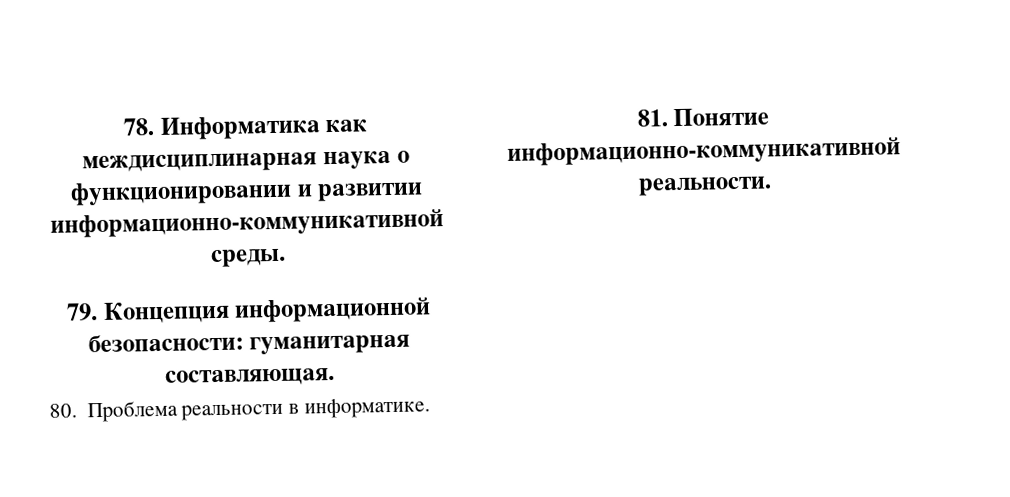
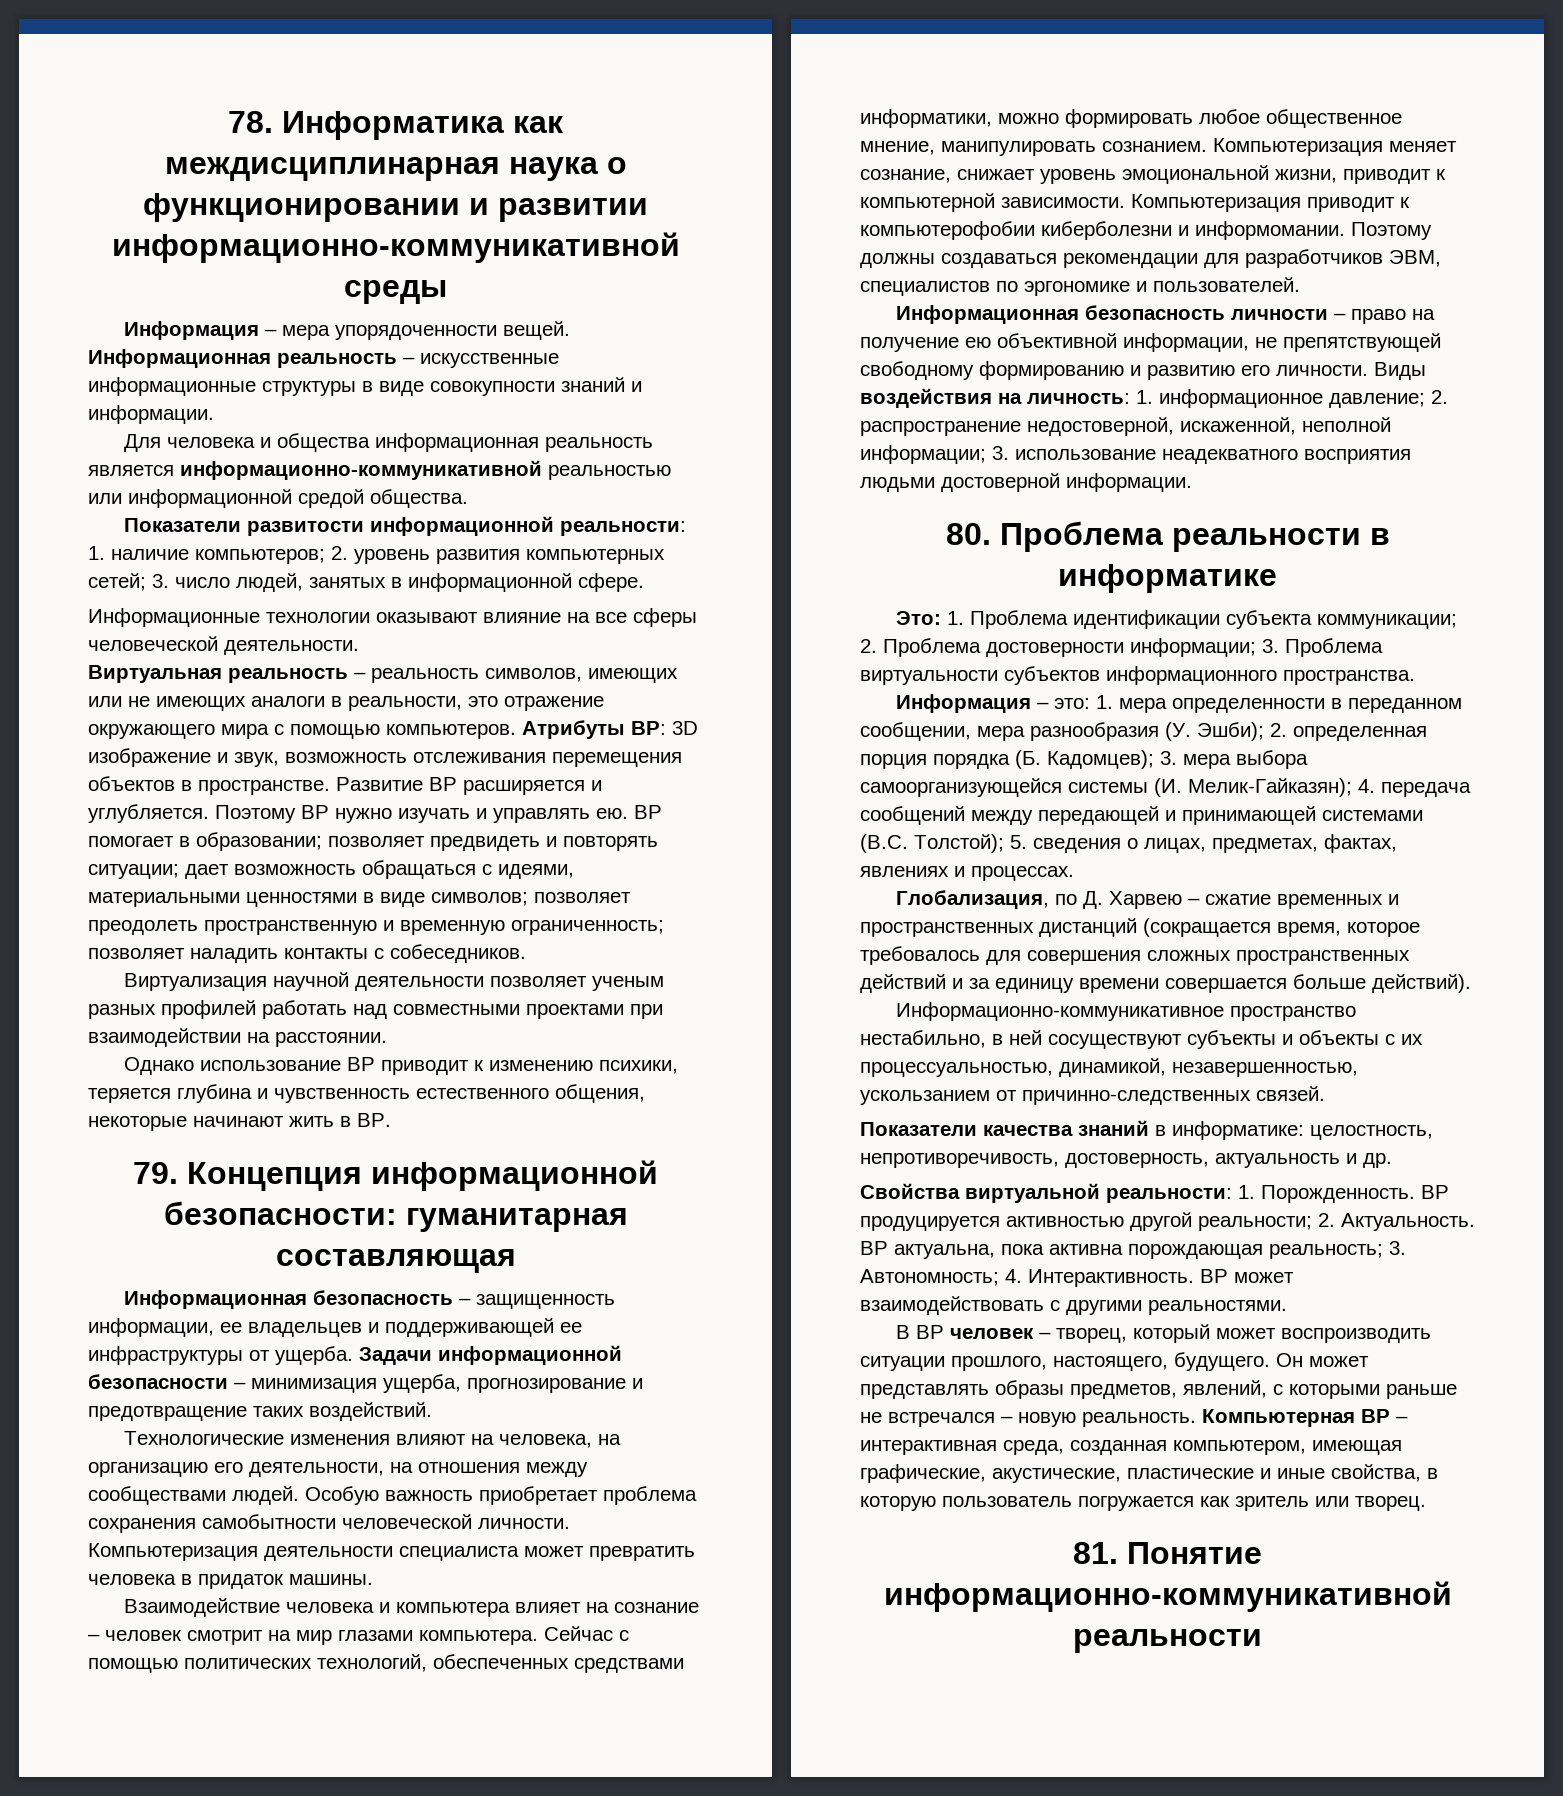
[209,248,286,268] среды. -> [344,280,447,304] [123,321,570,340] [88,349,559,368] [88,377,642,396] [88,405,214,424] [123,433,653,452] [88,460,671,480] [88,489,468,508] [123,516,686,536] [88,546,665,564] [88,573,644,592] [88,608,697,627] [88,636,359,655] [88,665,678,683] [88,696,604,711] [88,720,698,739] [88,748,682,767] [88,776,602,795] [88,804,662,823] [88,832,658,851] [88,860,574,879] [88,892,631,907] [88,920,664,935] [88,944,526,963] [123,972,664,991] [88,1000,663,1019] [88,1028,387,1047] [123,1057,678,1075] [88,1084,645,1103] [88,1113,391,1131] среды // Информация – мера упорядоченности вещей. Информационная реальность – искусственные информационные структуры в виде совокупности знаний и информации. // Для человека и общества информационная реальность является информационно-коммуникативной реальностью или информационной средой общества. // Показатели развитости информационной реальности: 1. наличие компьютеров; 2. уровень развития компьютерных сетей; 3. число людей, занятых в информационной сфере. // Информационные технологии оказывают влияние на все сферы человеческой деятельности. // Виртуальная реальность – реальность символов, имеющих или не имеющих аналоги в реальности, это отражение окружающего мира с помощью компьютеров. Атрибуты ВР: 3D изображение и звук, возможность отслеживания перемещения объектов в пространстве. Развитие ВР расширяется и углубляется. Поэтому ВР нужно изучать и управлять ею. ВР помогает в образовании; позволяет предвидеть и повторять ситуации; дает возможность обращаться с идеями, материальными ценностями в виде символов; позволяет преодолеть пространственную и временную ограниченность; позволяет наладить контакты с собеседников. // Виртуализация научной деятельности позволяет ученым разных профилей работать над совместными проектами при взаимодействии на расстоянии. // Однако использование ВР приводит к изменению психики, теряется глубина и чувственность естественного общения, некоторые начинают жить в ВР.
[165,367,335,387] [49,397,430,423] составляющая. // 80. Проблема реальности в информатике. -> [275,1249,516,1273] [123,1290,615,1309] [88,1318,582,1337] [88,1345,622,1365] [88,1374,643,1393] [88,1402,432,1421] [123,1431,621,1448] [88,1462,588,1477] [88,1486,697,1505] [88,1514,570,1533] [88,1543,695,1561] [88,1574,373,1589] [123,1598,699,1617] [88,1626,629,1645] [88,1654,684,1673] [860,109,1402,128] [860,138,1457,156] [860,165,1446,184] [860,193,1410,212] [860,221,1432,240] [860,249,1441,268] [860,277,1300,296] [895,305,1435,324] [860,333,1441,352] [860,361,1426,380] [860,388,1448,408] [860,417,1391,436] [860,445,1411,464] [860,473,1192,492] [945,521,1390,552] [1058,564,1277,593] [895,610,1457,629] [860,638,1383,657] [860,666,1415,685] [895,694,1462,713] [860,722,1427,741] [860,750,1308,769] [860,778,1471,797] [860,806,1423,825] [860,834,1397,853] [860,866,1074,881] [895,890,1399,909] [860,918,1420,937] [860,946,1410,965] [860,974,1471,993] [895,1002,1356,1021] [860,1030,1423,1049] [860,1058,1358,1077] [860,1086,1325,1105] [860,1120,1433,1140] [860,1153,1392,1168] [860,1183,1449,1203] [860,1212,1475,1231] [860,1241,1406,1259] [860,1269,1294,1287] [860,1296,1287,1315] [895,1324,1431,1343] [860,1352,1369,1371] [860,1380,1457,1399] [860,1409,1408,1427] [860,1440,1402,1455] [860,1464,1438,1483] [860,1496,1426,1511] составляющая // Информационная безопасность – защищенность информации, ее владельцев и поддерживающей ее инфраструктуры от ущерба. Задачи информационной безопасности – минимизация ущерба, прогнозирование и предотвращение таких воздействий. // Технологические изменения влияют на человека, на организацию его деятельности, на отношения между сообществами людей. Особую важность приобретает проблема сохранения самобытности человеческой личности. Компьютеризация деятельности специалиста может превратить человека в придаток машины. // Взаимодействие человека и компьютера влияет на сознание – человек смотрит на мир глазами компьютера. Сейчас с помощью политических технологий, обеспеченных средствами информатики, можно формировать любое общественное мнение, манипулировать сознанием. Компьютеризация меняет сознание, снижает уровень эмоциональной жизни, приводит к компьютерной зависимости. Компьютеризация приводит к компьютерофобии киберболезни и информомании. Поэтому должны создаваться рекомендации для разработчиков ЭВМ, специалистов по эргономике и пользователей. // Информационная безопасность личности – право на получение ею объективной информации, не препятствующей свободному формированию и развитию его личности. Виды воздействия на личность: 1. информационное давление; 2. распространение недостоверной, искаженной, неполной информации; 3. использование неадекватного восприятия людьми достоверной информации. // 80. Проблема реальности в информатике // Это: 1. Проблема идентификации субъекта коммуникации; 2. Проблема достоверности информации; 3. Проблема виртуальности субъектов информационного пространства. // Информация – это: 1. мера определенности в переданном сообщении, мера разнообразия (У. Эшби); 2. определенная порция порядка (Б. Кадомцев); 3. мера выбора самоорганизующейся системы (И. Мелик-Гайказян); 4. передача сообщений между передающей и принимающей системами (B.C. Толстой); 5. сведения о лицах, предметах, фактах, явлениях и процессах. // Глобализация, по Д. Харвею – сжатие временных и пространственных дистанций (сокращается время, которое требовалось для совершения сложных пространственных действий и за единицу времени совершается больше действий). // Информационно-коммуникативное пространство нестабильно, в ней сосуществуют субъекты и объекты с их процессуальностью, динамикой, незавершенностью, ускользанием от причинно-следственных связей. // Показатели качества знаний в информатике: целостность, непротиворечивость, достоверность, актуальность и др. // Свойства виртуальной реальности: 1. Порожденность. ВР продуцируется активностью другой реальности; 2. Актуальность. ВР актуальна, пока активна порождающая реальность; 3. Автономность; 4. Интерактивность. ВР может взаимодействовать с другими реальностями. // В ВР человек – творец, который может воспроизводить ситуации прошлого, настоящего, будущего. Он может представлять образы предметов, явлений, с которыми раньше не встречался – новую реальность. Компьютерная ВР – интерактивная среда, созданная компьютером, имеющая графические, акустические, пластические и иные свойства, в которую пользователь погружается как зритель или творец.
[637,176,772,196] реальности. -> [1073,1629,1262,1653] реальности

